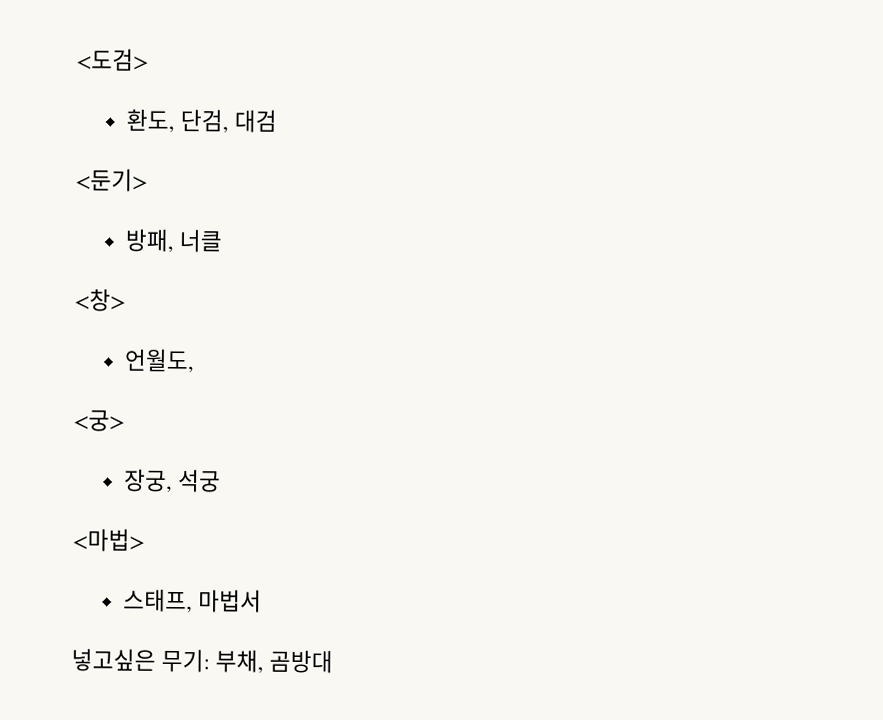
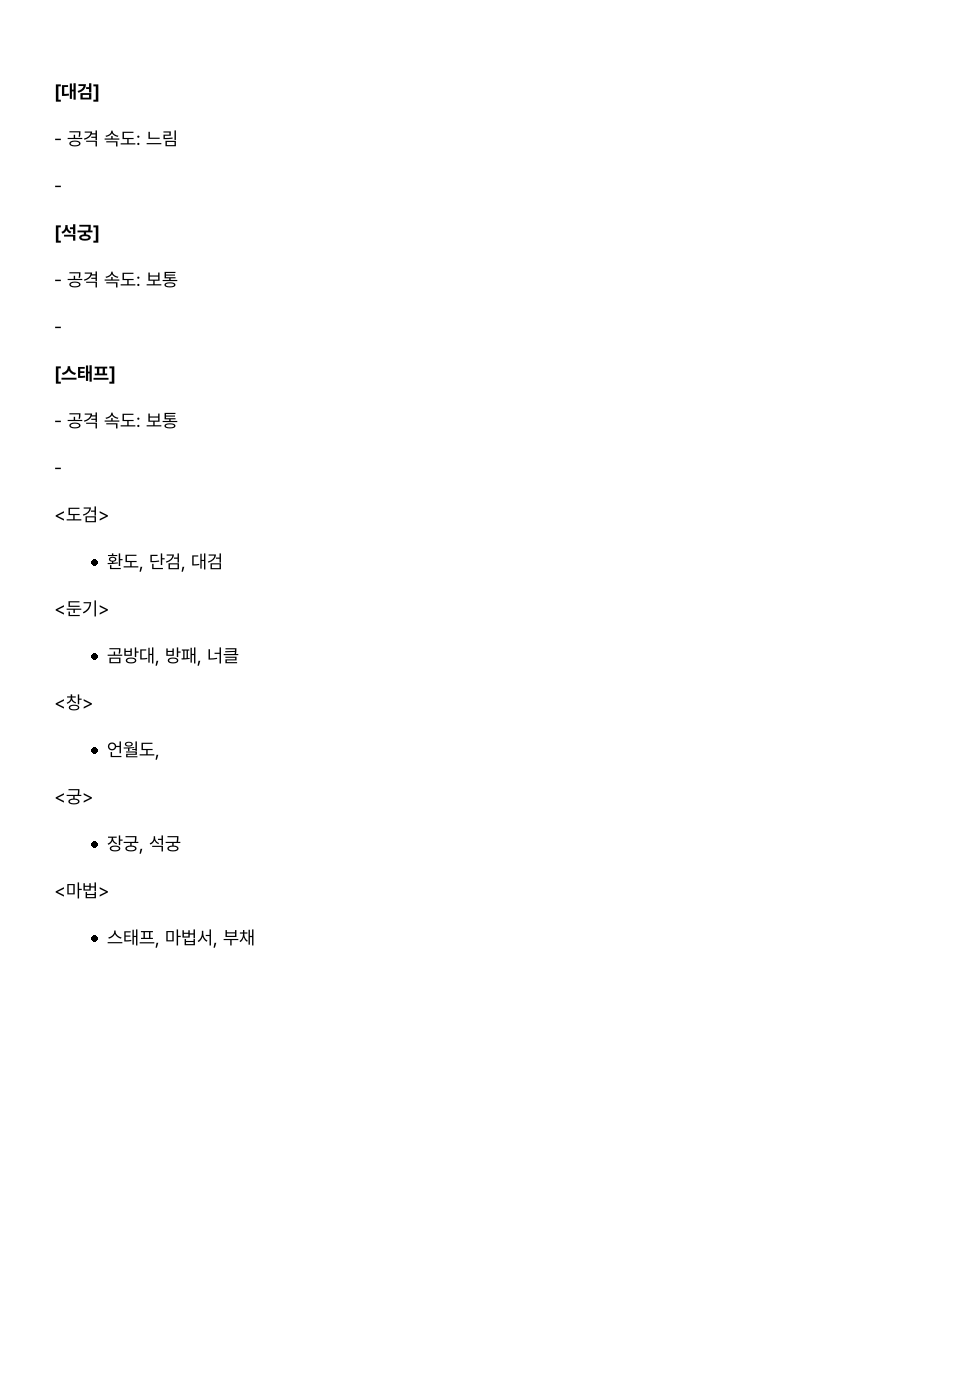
(76, 59) none -> [54,83,100,102] [54,130,178,147] [54,185,62,192] [54,224,100,243] [54,271,178,288] [54,326,62,333] [54,365,116,384] [54,412,178,429] [54,467,62,474] [대검] // - 공격 속도: 느림 // - // [석궁] // - 공격 속도: 보통 // - // [스태프] // - 공격 속도: 보통 // - //
(148, 180) none -> [107,647,161,666] 곰방대,
[197,589,262,613] [71,648,334,674] 마법서 // 넣고싶은 무기: 부채, 곰방대 -> [165,929,256,948] 마법서, 부채

